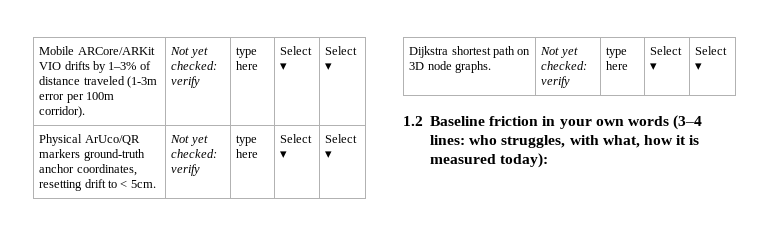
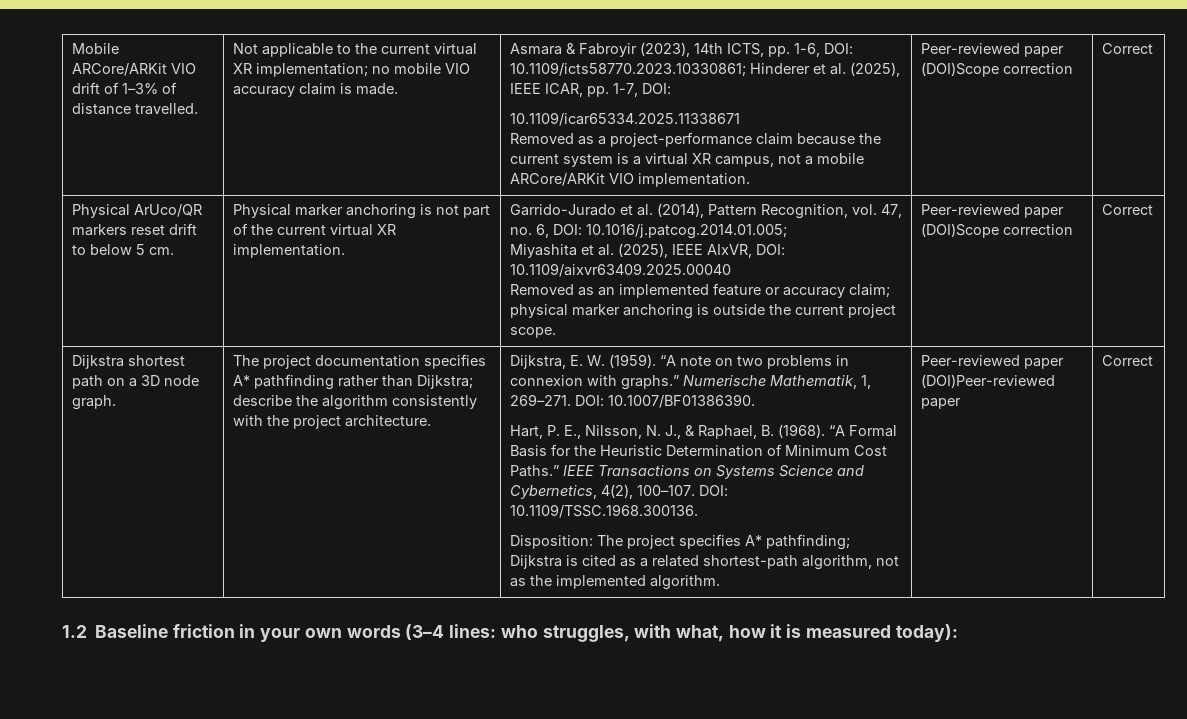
[64,61,106,73] drifts by -> [71,82,119,94] drift of
[83,76,157,88] [39,92,114,103] [39,106,86,118] [170,47,208,58] [171,61,218,70] [171,76,201,88] [236,47,258,58] [236,61,259,70] [280,46,313,55] [280,63,288,70] [325,46,358,55] [325,63,333,70] [39,134,140,146] [39,149,145,161] [39,164,137,176] [39,179,156,191] [170,135,208,146] [171,149,218,158] [171,164,201,176] [236,135,258,146] [236,149,259,158] [280,134,313,143] [280,151,288,158] [325,134,358,143] [325,151,333,158] traveled (1-3m error per 100m corridor). | Not yet checked: verify | type here | Select ▾ | Select ▾ // Physical ArUco/QR markers ground-truth anchor coordinates, resetting drift to < 5cm. | Not yet checked: verify | type here | Select ▾ | Select ▾ -> [134,103,198,115] [232,43,477,57] [232,63,470,77] [232,83,398,97] [509,42,853,57] [509,62,900,77] [509,83,671,97] [509,112,740,126] [509,132,881,147] [509,153,864,167] [509,173,750,187] [920,43,1064,57] [920,62,1073,77] [1101,43,1153,54] [71,204,202,218] [71,223,197,236] [71,244,174,255] [232,204,490,219] [232,223,396,236] [232,244,345,258] [509,203,902,219] [509,224,787,239] [509,243,785,258] [509,263,731,277] [509,283,890,298] [509,304,896,319] [509,327,556,338] [920,204,1064,218] [920,223,1073,238] [1101,204,1153,215] travelled. | Not applicable to the current virtual XR implementation; no mobile VIO accuracy claim is made. | Asmara & Fabroyir (2023), 14th ICTS, pp. 1-6, DOI: 10.1109/icts58770.2023.10330861; Hinderer et al. (2025), IEEE ICAR, pp. 1-7, DOI: // 10.1109/icar65334.2025.11338671 // Removed as a project-performance claim because the current system is a virtual XR campus, not a mobile ARCore/ARKit VIO implementation. | Peer-reviewed paper (DOI)Scope correction | Correct // Physical ArUco/QR markers reset drift to below 5 cm. | Physical marker anchoring is not part of the current virtual XR implementation. | Garrido-Jurado et al. (2014), Pattern Recognition, vol. 47, no. 6, DOI: 10.1016/j.patcog.2014.01.005; // Miyashita et al. (2025), IEEE AIxVR, DOI: 10.1109/aixvr63409.2025.00040 // Removed as an implemented feature or accuracy claim; physical marker anchoring is outside the current project scope. | Peer-reviewed paper (DOI)Scope correction | Correct
(531, 52) none -> [128,378,137,387] a
[454,61,491,73] [540,47,578,58] [541,61,588,70] [541,76,571,88] [606,47,628,58] [606,61,629,70] [650,46,683,55] [650,63,658,70] [695,46,728,55] [695,63,703,70] graphs. | Not yet checked: verify | type here | Select ▾ | Select ▾ -> [71,395,116,410] [232,354,486,369] [232,374,473,390] [232,395,477,410] [232,415,431,429] [509,354,849,369] [509,375,871,390] [509,394,755,408] [509,424,897,439] [509,444,887,457] [509,465,864,479] [509,484,728,499] [509,504,698,518] [509,534,850,550] [509,555,899,570] [509,575,720,590] [920,355,1064,369] [920,374,1055,388] [920,398,961,409] [1101,355,1153,366] graph. | The project documentation specifies A* pathfinding rather than Dijkstra; describe the algorithm consistently with the project architecture. | Dijkstra, E. W. (1959). “A note on two problems in connexion with graphs.” Numerische Mathematik, 1, 269–271. DOI: 10.1007/BF01386390. // Hart, P. E., Nilsson, N. J., & Raphael, B. (1968). “A Formal Basis for the Heuristic Determination of Minimum Cost Paths.” IEEE Transactions on Systems Science and Cybernetics, 4(2), 100–107. DOI: 10.1109/TSSC.1968.300136. // Disposition: The project specifies A* pathfinding; Dijkstra is cited as a related shortest-path algorithm, not as the implemented algorithm. | Peer-reviewed paper (DOI)Peer-reviewed paper | Correct

